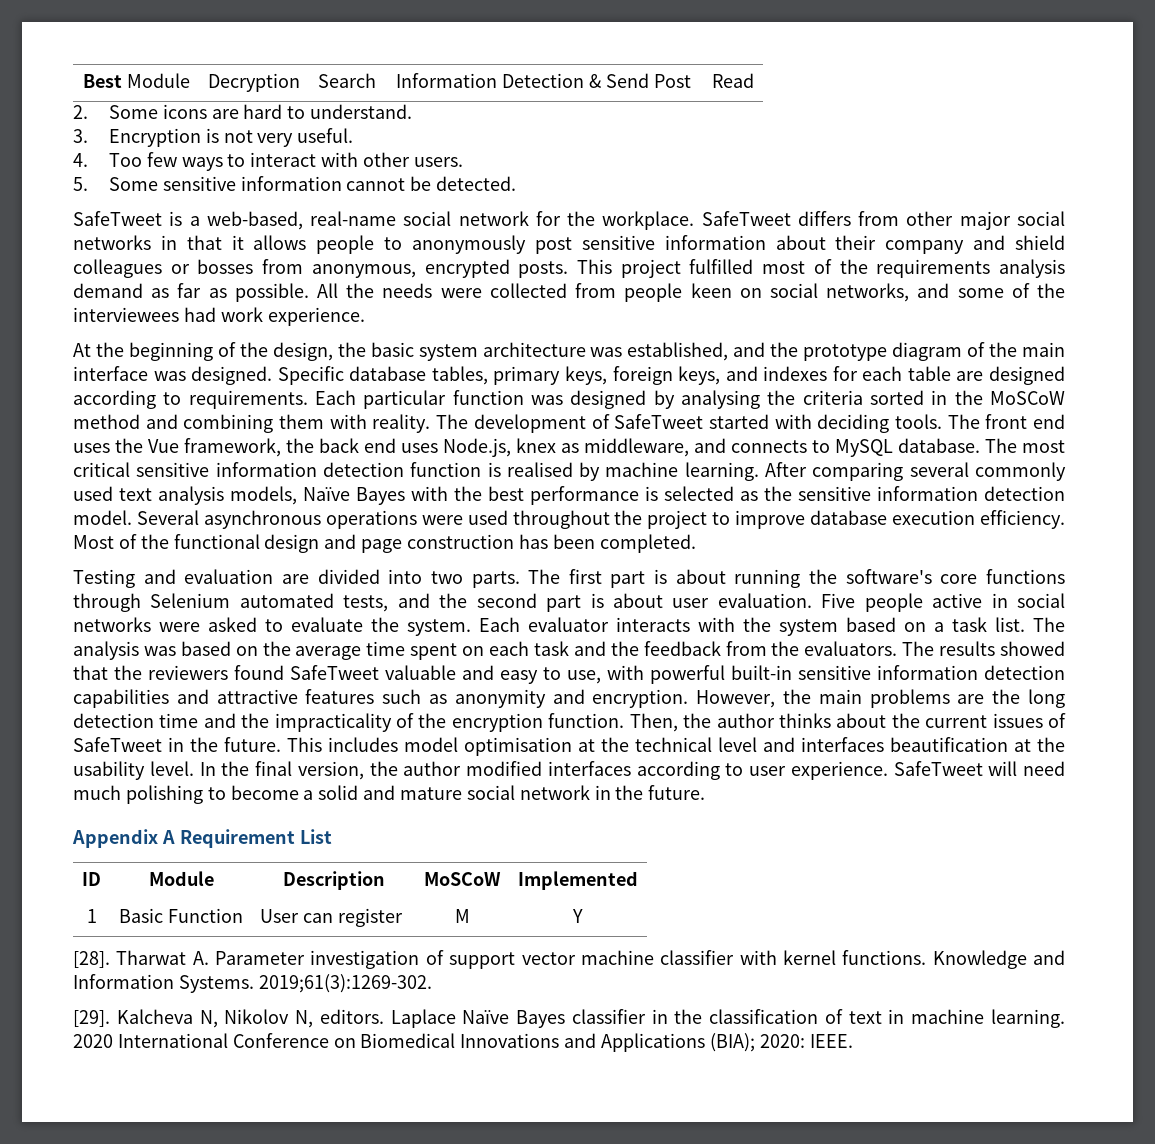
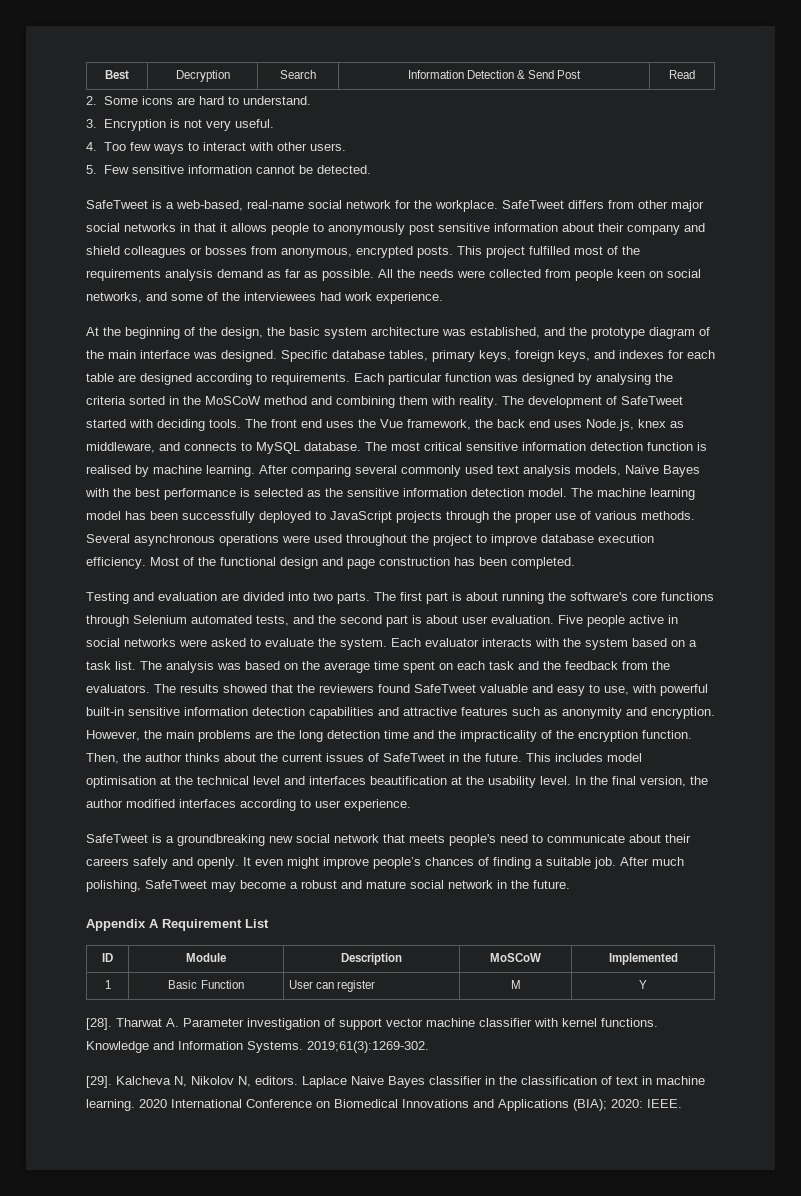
[126,73,190,88] Module -> (129, 74) none
[108,177,158,191] Some -> [103,165,129,174] Few
(132, 517) none -> [571,488,695,500] [86,511,695,523] The machine learning model has been successfully deployed to JavaScript projects through the proper use of various methods.
[893,761,1065,776] [73,785,226,804] SafeTweet will need much polishing to -> [86,834,691,846] [86,857,684,869] [86,880,236,892] // SafeTweet is a groundbreaking new social network that meets people's need to communicate about their careers safely and openly. It even might improve people’s chances of finding a suitable job. After much polishing, SafeTweet may
[318,785,359,800] solid -> [301,880,337,889] robust
[462,1010,510,1024] Naïve -> [351,1076,384,1085] Naive

